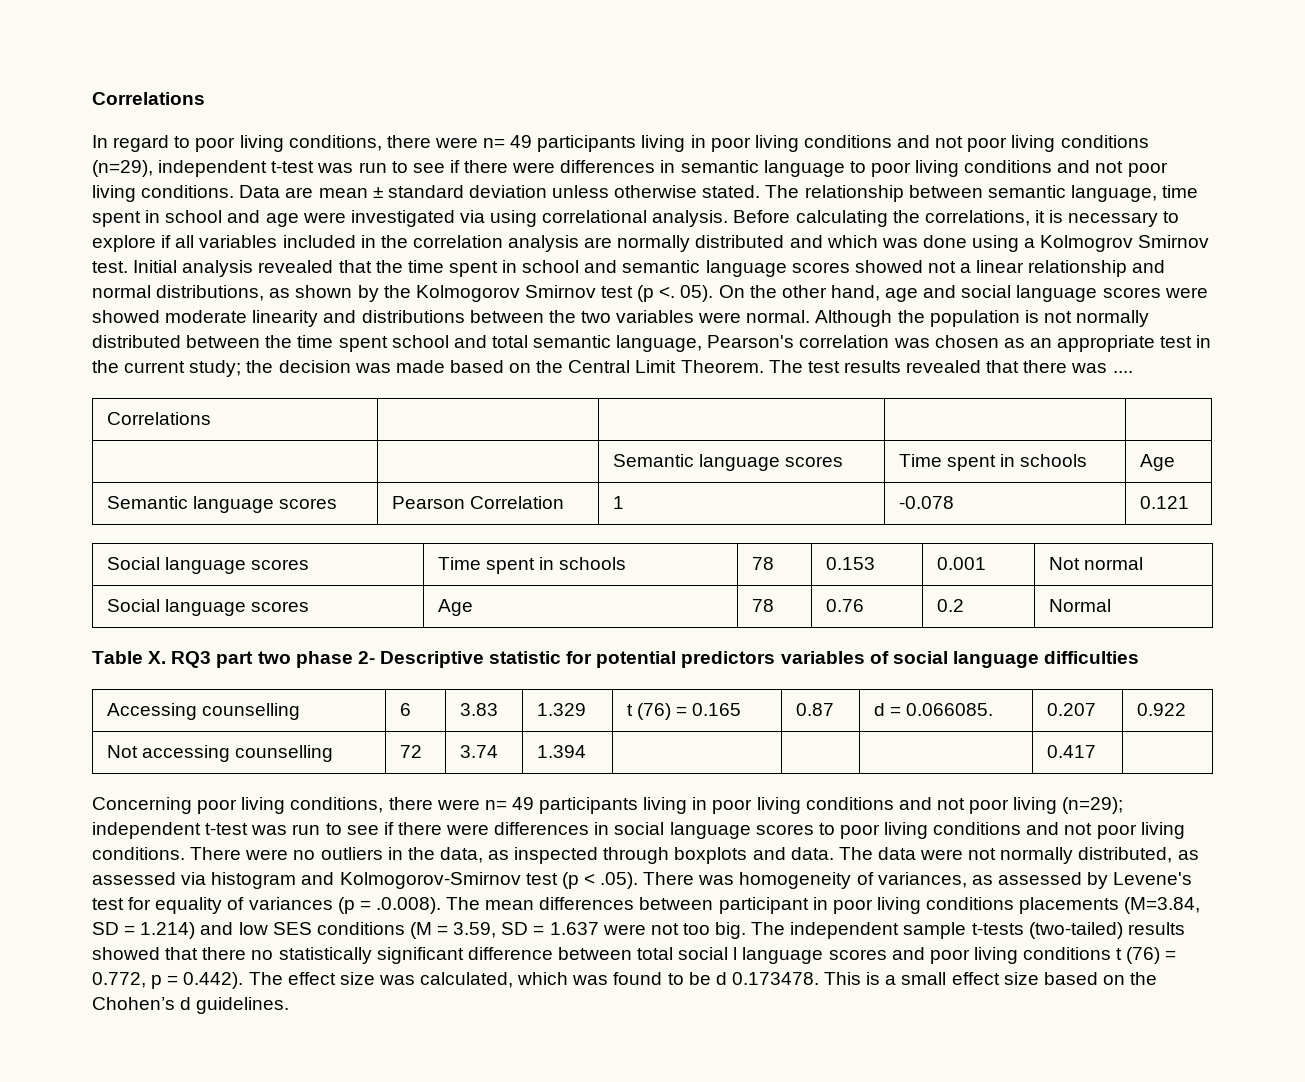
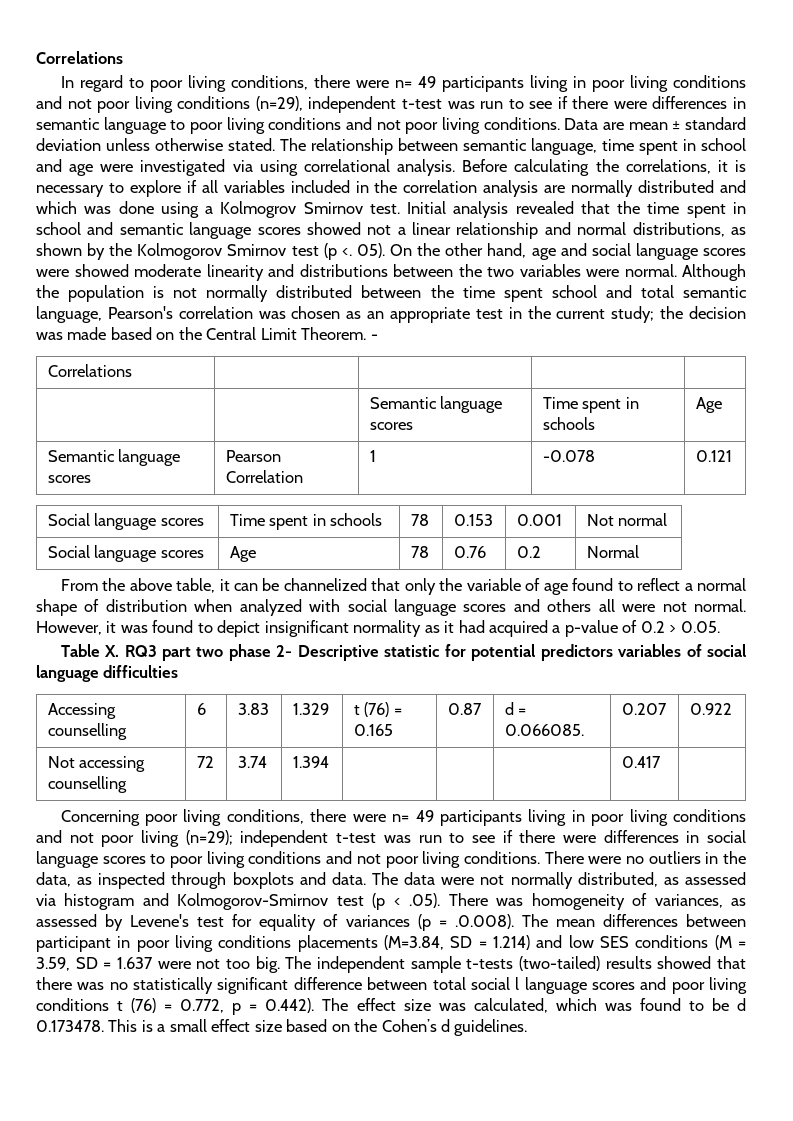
[768,360,1133,373] The test results revealed that there was .... -> [370,334,378,340] -
(1111, 605) none -> [60,578,747,595] [36,599,747,616] [36,620,720,637] // From the above table, it can be channelized that only the variable of age found to reflect a normal shape of distribution when analyzed with social language scores and others all were not normal. However, it was found to depict insignificant normality as it had acquired a p-value of 0.2 > 0.05.
(247, 953) none -> [77,982,105,990] was
[92,997,175,1010] Chohen’s -> [381,1019,437,1032] Cohen’s

